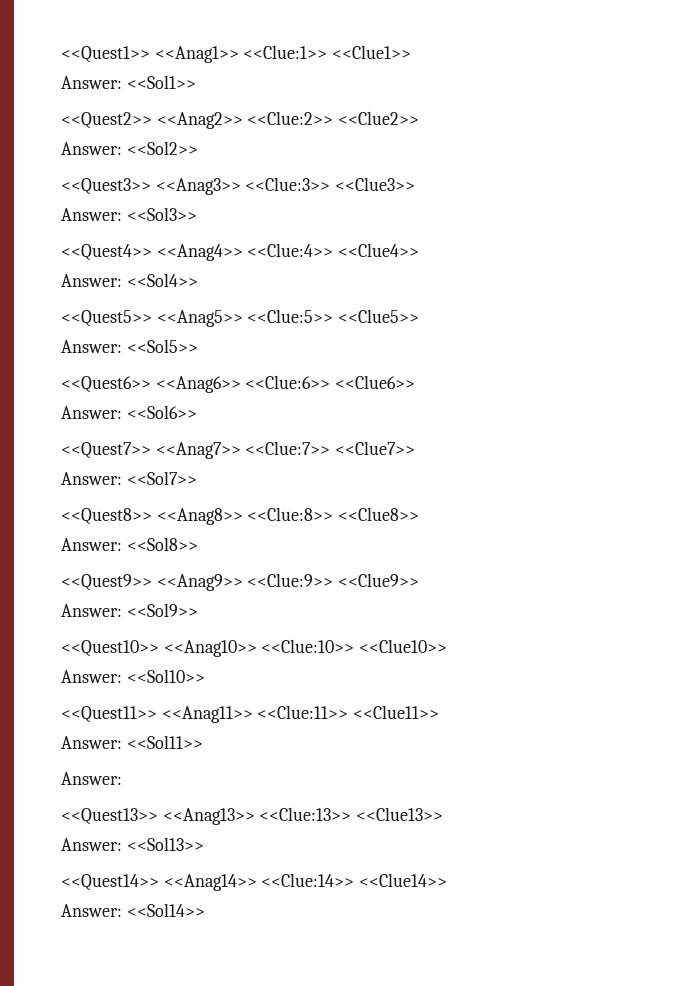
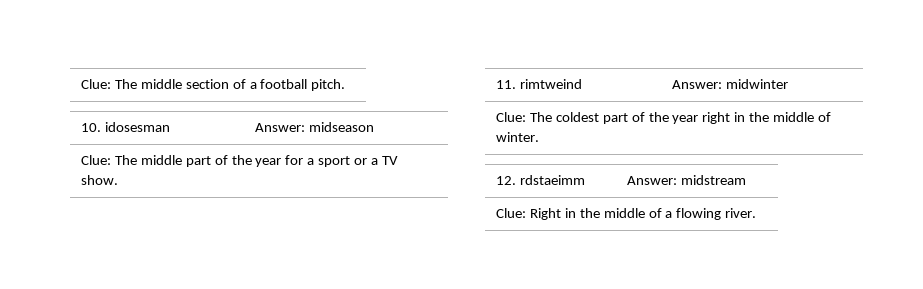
[61,45,412,63] [61,75,196,89] [61,111,420,129] [61,141,198,155] [61,177,416,195] [61,207,197,221] [61,243,420,261] [61,273,198,287] [61,309,420,327] [61,339,198,353] [61,375,416,393] [61,405,197,419] [61,441,416,459] [61,471,197,485] [61,507,420,525] [61,537,198,551] [61,573,420,591] [61,603,198,617] [61,639,448,657] [61,669,205,683] [61,705,440,723] [61,735,203,749] [61,772,122,785] [61,807,444,825] [61,837,204,851] [61,873,448,891] [61,903,205,917] <<Quest1>> <<Anag1>> <<Clue:1>> <<Clue1>> // Answer: <<Sol1>> // <<Quest2>> <<Anag2>> <<Clue:2>> <<Clue2>> // Answer: <<Sol2>> // <<Quest3>> <<Anag3>> <<Clue:3>> <<Clue3>> // Answer: <<Sol3>> // <<Quest4>> <<Anag4>> <<Clue:4>> <<Clue4>> // Answer: <<Sol4>> // <<Quest5>> <<Anag5>> <<Clue:5>> <<Clue5>> // Answer: <<Sol5>> // <<Quest6>> <<Anag6>> <<Clue:6>> <<Clue6>> // Answer: <<Sol6>> // <<Quest7>> <<Anag7>> <<Clue:7>> <<Clue7>> // Answer: <<Sol7>> // <<Quest8>> <<Anag8>> <<Clue:8>> <<Clue8>> // Answer: <<Sol8>> // <<Quest9>> <<Anag9>> <<Clue:9>> <<Clue9>> // Answer: <<Sol9>> // <<Quest10>> <<Anag10>> <<Clue:10>> <<Clue10>> // Answer: <<Sol10>> // <<Quest11>> <<Anag11>> <<Clue:11>> <<Clue11>> // Answer: <<Sol11>> // Answer: // <<Quest13>> <<Anag13>> <<Clue:13>> <<Clue13>> // Answer: <<Sol13>> // <<Quest14>> <<Anag14>> <<Clue:14>> <<Clue14>> // Answer: <<Sol14>> -> [80,79,346,91] [80,122,170,132] [254,122,374,132] [80,155,398,167] [80,175,118,185] [495,79,582,89] [671,79,788,89] [495,112,832,124] [495,132,539,142] [495,175,585,185] [626,175,746,185] [495,208,757,220] Clue: The middle section of a football pitch. // 10. idosesman | Answer: midseason // Clue: The middle part of the year for a sport or a TV show. // 11. rimtweind | Answer: midwinter // Clue: The coldest part of the year right in the middle of winter. // 12. rdstaeimm | Answer: midstream // Clue: Right in the middle of a flowing river.

